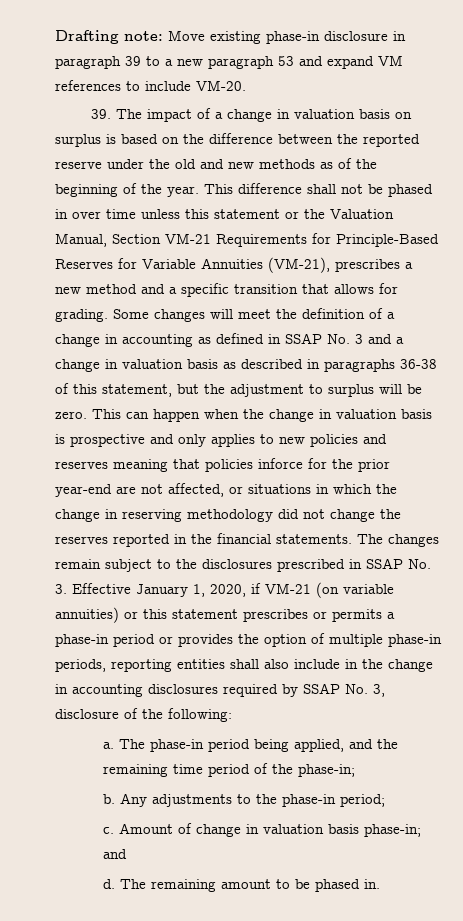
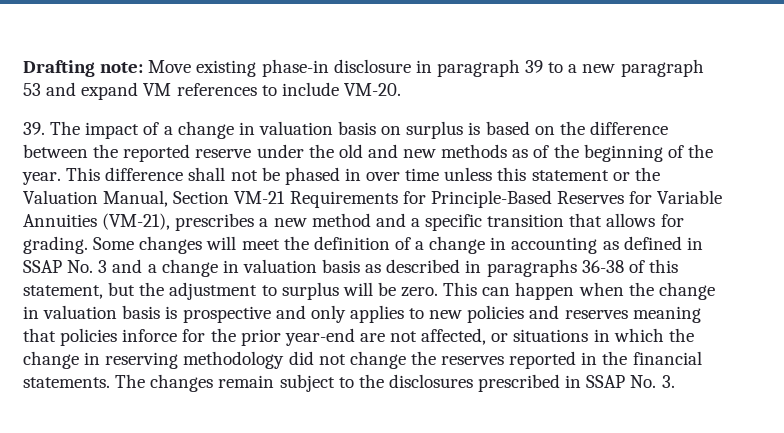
[72,582,394,598] [55,607,395,623] [55,633,442,647] [55,659,433,672] [55,683,385,697] [55,708,232,722] [103,739,399,752] [103,763,356,777] [103,793,386,807] [103,823,422,837] [103,849,128,859] [103,879,381,892] Effective January 1, 2020, if VM-21 (on variable annuities) or this statement prescribes or permits a phase-in period or provides the option of multiple phase-in periods, reporting entities shall also include in the change in accounting disclosures required by SSAP No. 3, disclosure of the following: // a. The phase-in period being applied, and the remaining time period of the phase-in; // b. Any adjustments to the phase-in period; // c. Amount of change in valuation basis phase-in; and // d. The remaining amount to be phased in. -> (675, 381) none

